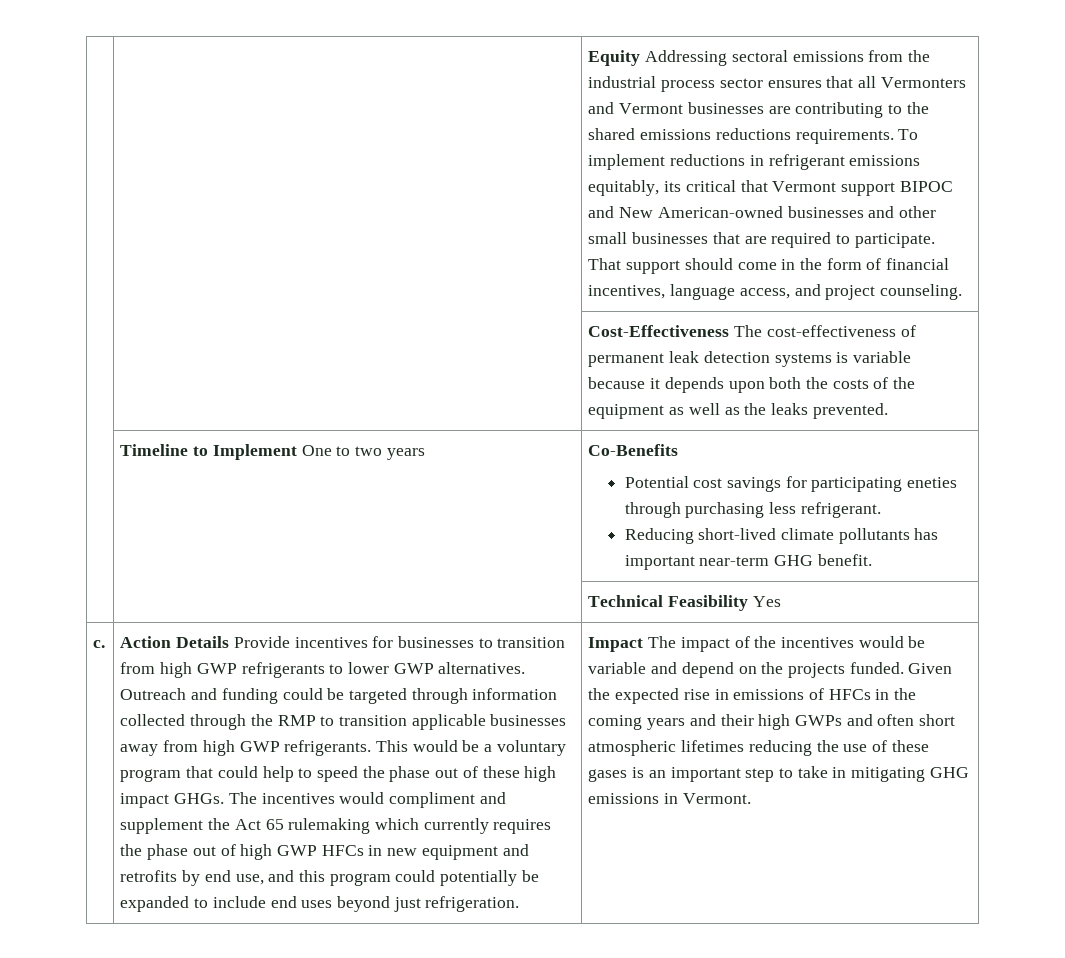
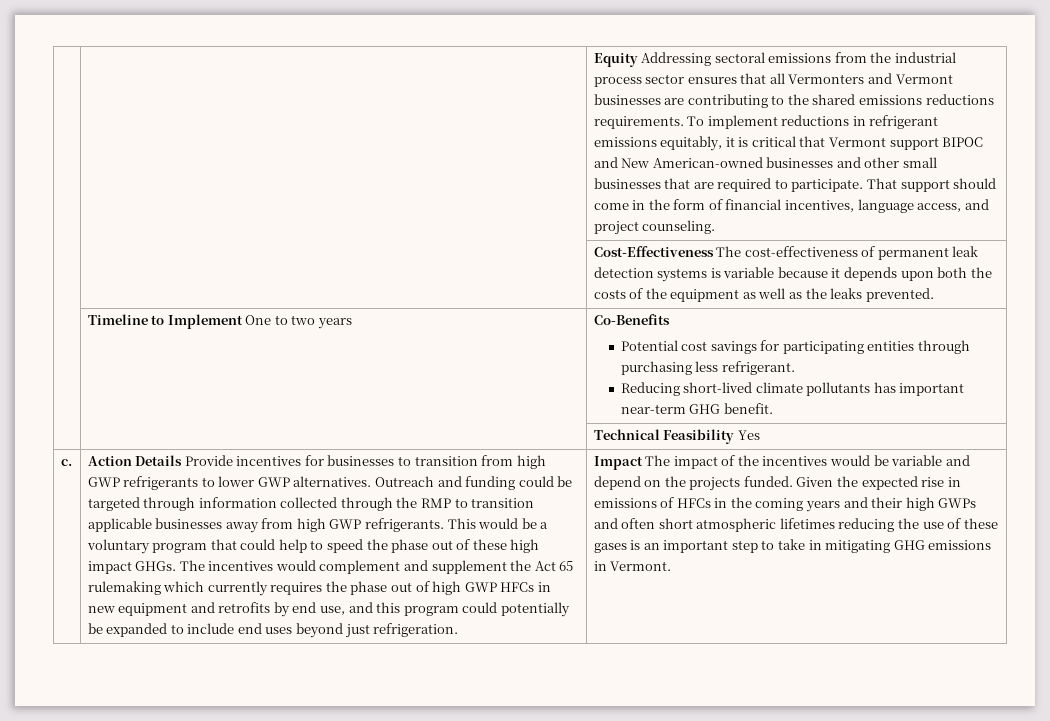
[664,181,682,192] its -> [725,137,749,147] it is
[907,477,958,488] eneties -> [867,341,915,351] entities
[389,792,476,808] compliment -> [319,560,401,574] complement

